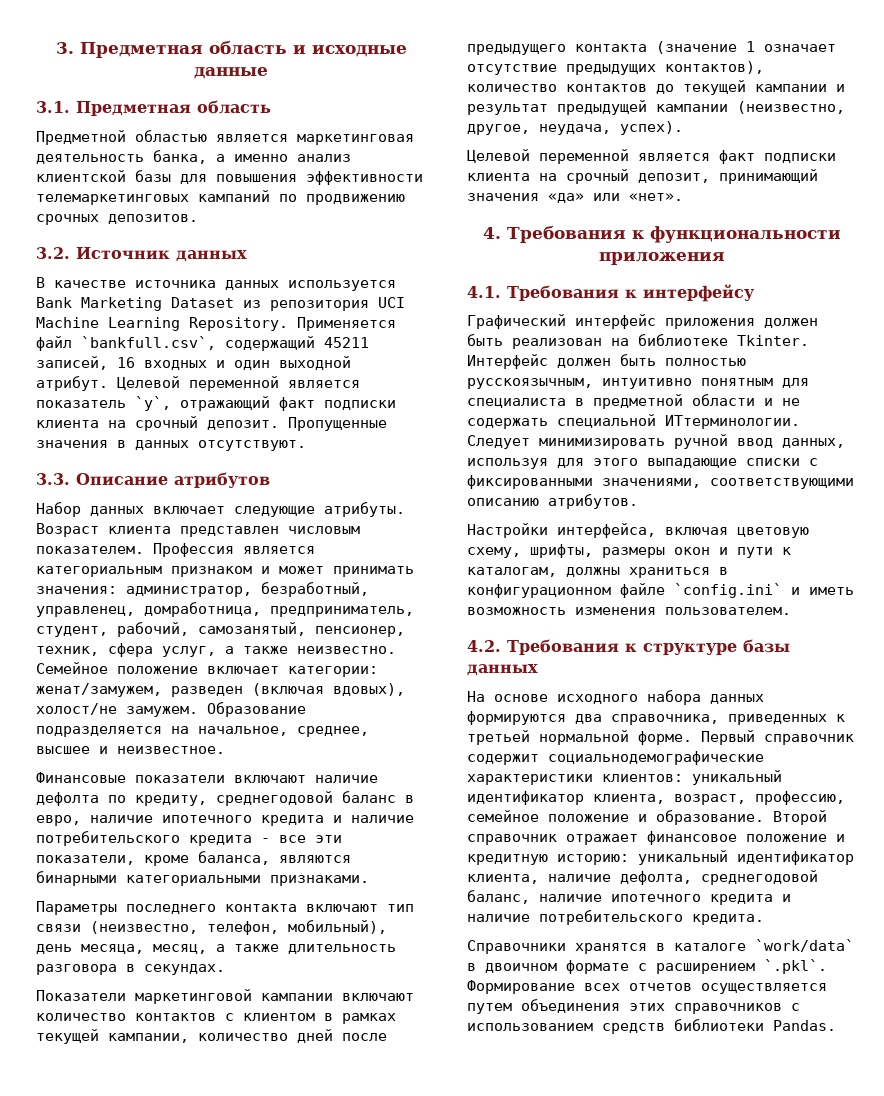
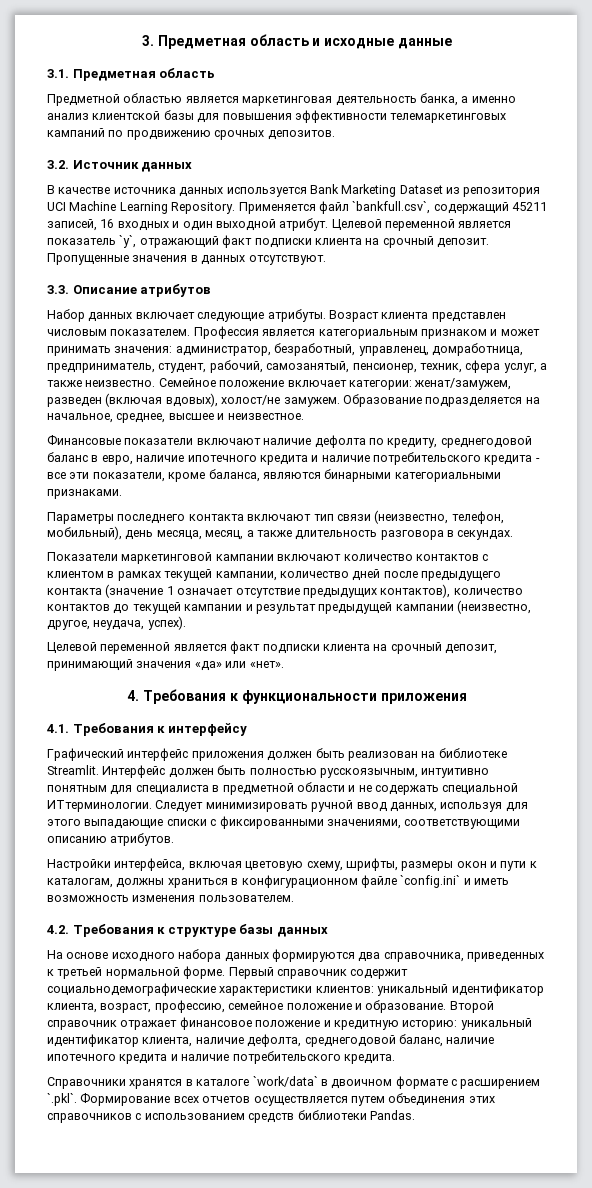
[737,335,809,346] Tkinter. -> [47,765,99,775] Streamlit.

